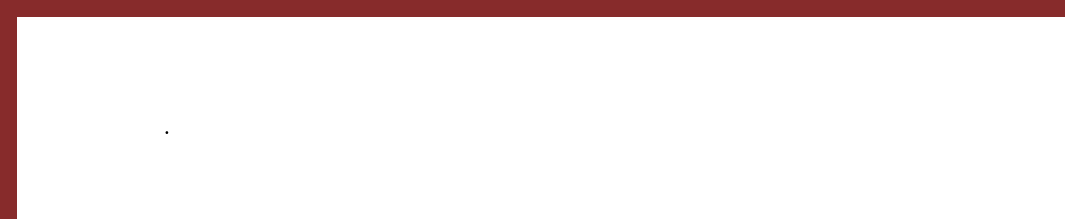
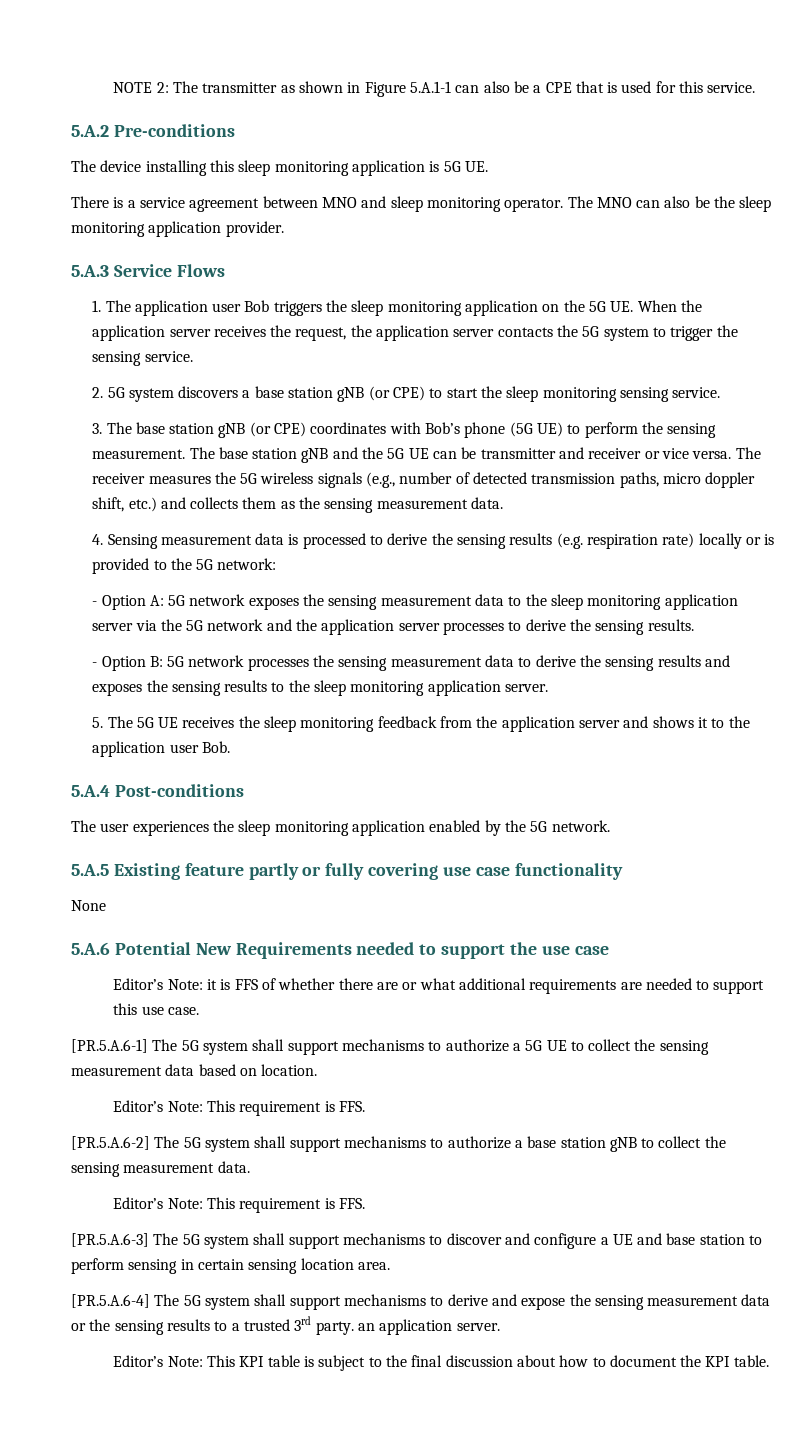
[163,131,170,134] . -> [113,81,756,97] [71,124,235,137] [71,160,488,176] [71,196,772,212] [71,221,284,237] [71,264,225,277] [92,300,702,316] [92,325,738,341] [92,351,193,366] [92,386,721,402] [92,422,717,438] [92,447,761,463] [92,472,756,488] [92,497,504,513] [92,533,775,549] [92,558,277,574] [92,594,738,610] [92,619,694,635] [92,655,730,671] [92,680,549,696] [92,716,750,732] [92,741,230,757] [71,784,244,797] [71,820,610,836] [71,863,623,880] [71,900,106,911] [71,942,609,959] [113,978,765,994] [113,1003,199,1015] [71,1039,709,1055] [71,1064,318,1076] [113,1100,365,1116] [71,1136,726,1152] [71,1161,250,1177] [113,1197,365,1213] [71,1233,763,1249] [71,1258,390,1274] [71,1294,771,1310] [71,1316,500,1335] [113,1355,769,1371] NOTE 2: The transmitter as shown in Figure 5.A.1-1 can also be a CPE that is used for this service. // 5.A.2 Pre-conditions // The device installing this sleep monitoring application is 5G UE. // There is a service agreement between MNO and sleep monitoring operator. The MNO can also be the sleep monitoring application provider. // 5.A.3 Service Flows // 1. The application user Bob triggers the sleep monitoring application on the 5G UE. When the application server receives the request, the application server contacts the 5G system to trigger the sensing service. // 2. 5G system discovers a base station gNB (or CPE) to start the sleep monitoring sensing service. // 3. The base station gNB (or CPE) coordinates with Bob’s phone (5G UE) to perform the sensing measurement. The base station gNB and the 5G UE can be transmitter and receiver or vice versa. The receiver measures the 5G wireless signals (e.g., number of detected transmission paths, micro doppler shift, etc.) and collects them as the sensing measurement data. // 4. Sensing measurement data is processed to derive the sensing results (e.g. respiration rate) locally or is provided to the 5G network: // - Option A: 5G network exposes the sensing measurement data to the sleep monitoring application server via the 5G network and the application server processes to derive the sensing results. // - Option B: 5G network processes the sensing measurement data to derive the sensing results and exposes the sensing results to the sleep monitoring application server. // 5. The 5G UE receives the sleep monitoring feedback from the application server and shows it to the application user Bob. // 5.A.4 Post-conditions // The user experiences the sleep monitoring application enabled by the 5G network. // 5.A.5 Existing feature partly or fully covering use case functionality // None // 5.A.6 Potential New Requirements needed to support the use case // Editor’s Note: it is FFS of whether there are or what additional requirements are needed to support this use case. // [PR.5.A.6-1] The 5G system shall support mechanisms to authorize a 5G UE to collect the sensing measurement data based on location. // Editor’s Note: This requirement is FFS. // [PR.5.A.6-2] The 5G system shall support mechanisms to authorize a base station gNB to collect the sensing measurement data. // Editor’s Note: This requirement is FFS. // [PR.5.A.6-3] The 5G system shall support mechanisms to discover and configure a UE and base station to perform sensing in certain sensing location area. // [PR.5.A.6-4] The 5G system shall support mechanisms to derive and expose the sensing measurement data or the sensing results to a trusted 3rd party. an application server. // Editor’s Note: This KPI table is subject to the final discussion about how to document the KPI table.

